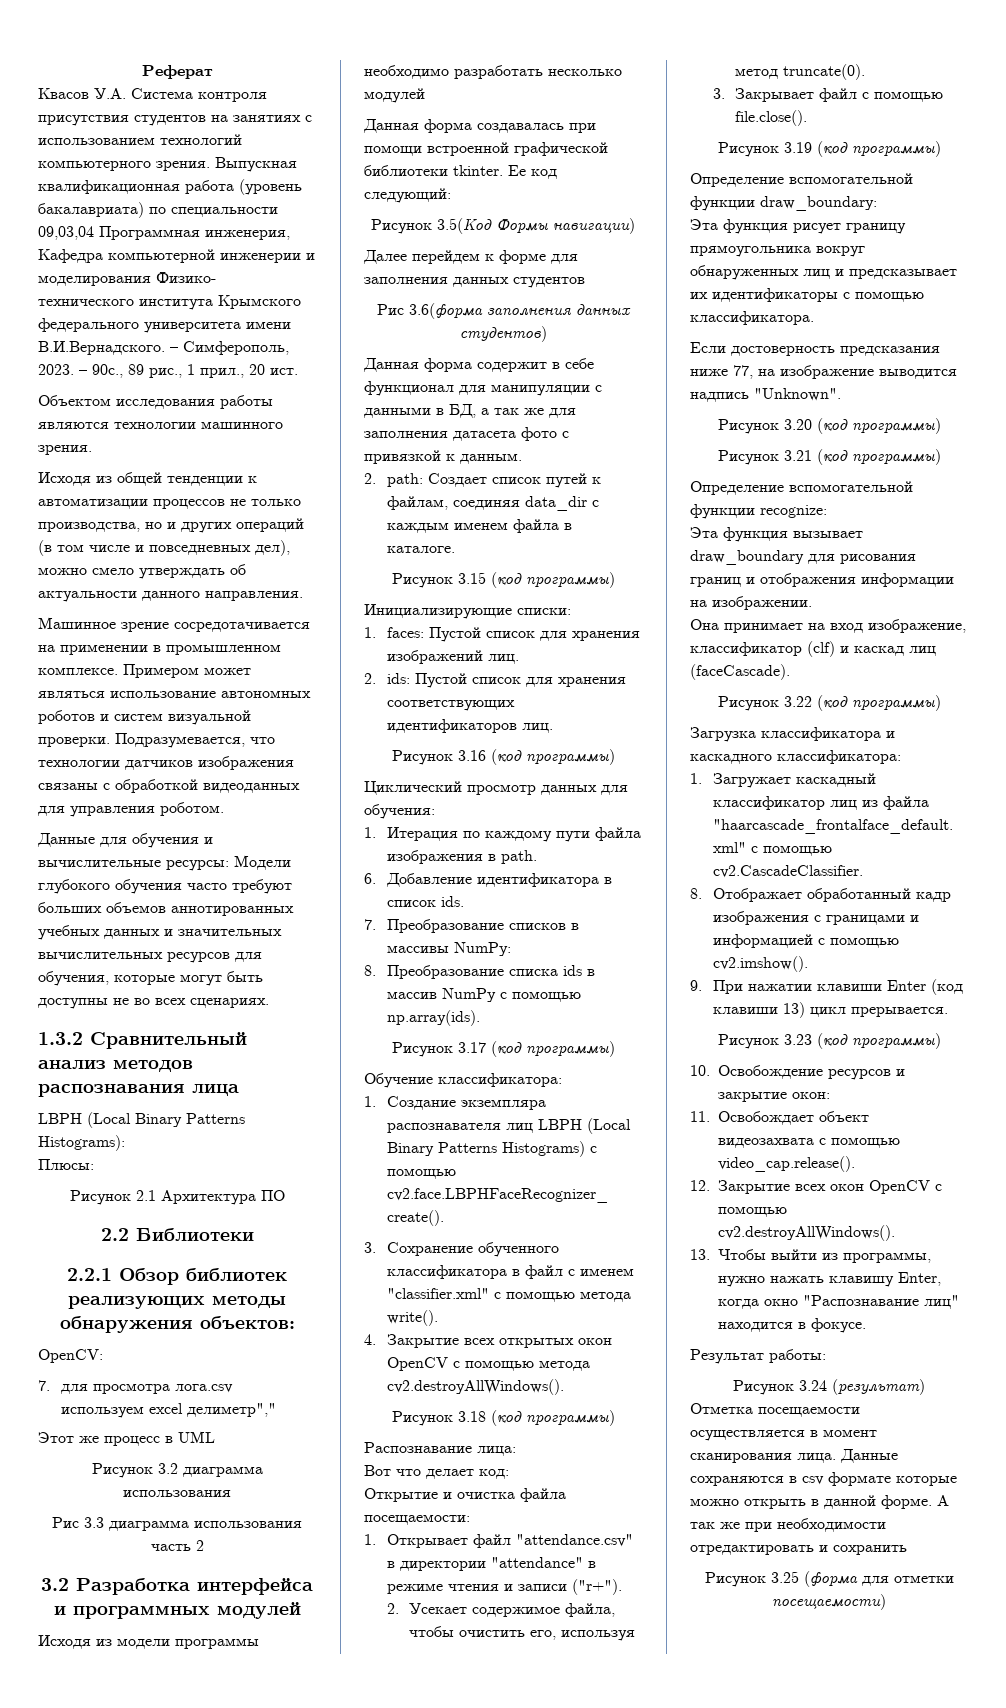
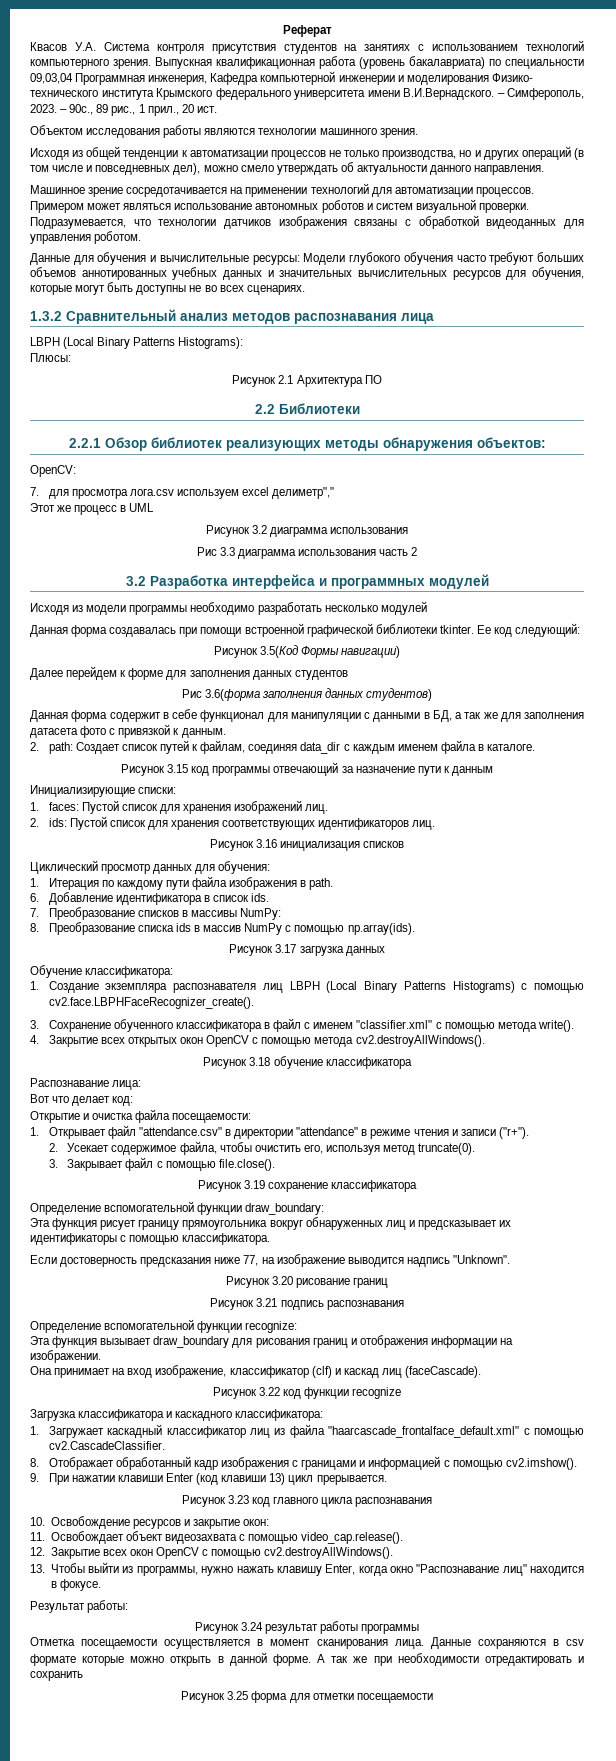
[153,644,281,655] [38,667,118,675] в промышленном комплексе. -> [310,183,534,197] технологий для автоматизации процессов.
[490,572,615,588] (код программы) -> [191,762,493,776] код программы отвечающий за назначение пути к данным
[490,749,615,765] (код программы) -> [280,841,405,851] инициализация списков
[490,1041,615,1057] (код программы) -> [299,946,385,956] загрузка данных
[490,1410,615,1426] (код программы) -> [273,1056,412,1069] обучение классификатора
[816,141,941,157] (код программы) -> [268,1180,418,1192] сохранение классификатора
[816,418,941,434] (код программы) -> [296,1278,389,1288] рисование границ
[816,449,941,465] (код программы) -> [280,1300,404,1310] подпись распознавания
[816,695,941,711] (код программы) -> [283,1387,402,1399] код функции recognize
[816,1033,941,1049] (код программы) -> [251,1497,433,1507] код главного цикла распознавания
[832,1379,925,1395] (результат) -> [265,1621,420,1634] результат работы программы
[803,1571,858,1587] (форма -> [251,1691,288,1703] форма
[772,1594,886,1610] посещаемости) -> [356,1693,433,1703] посещаемости

